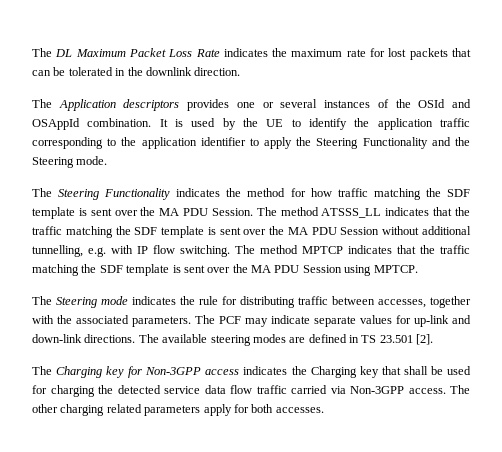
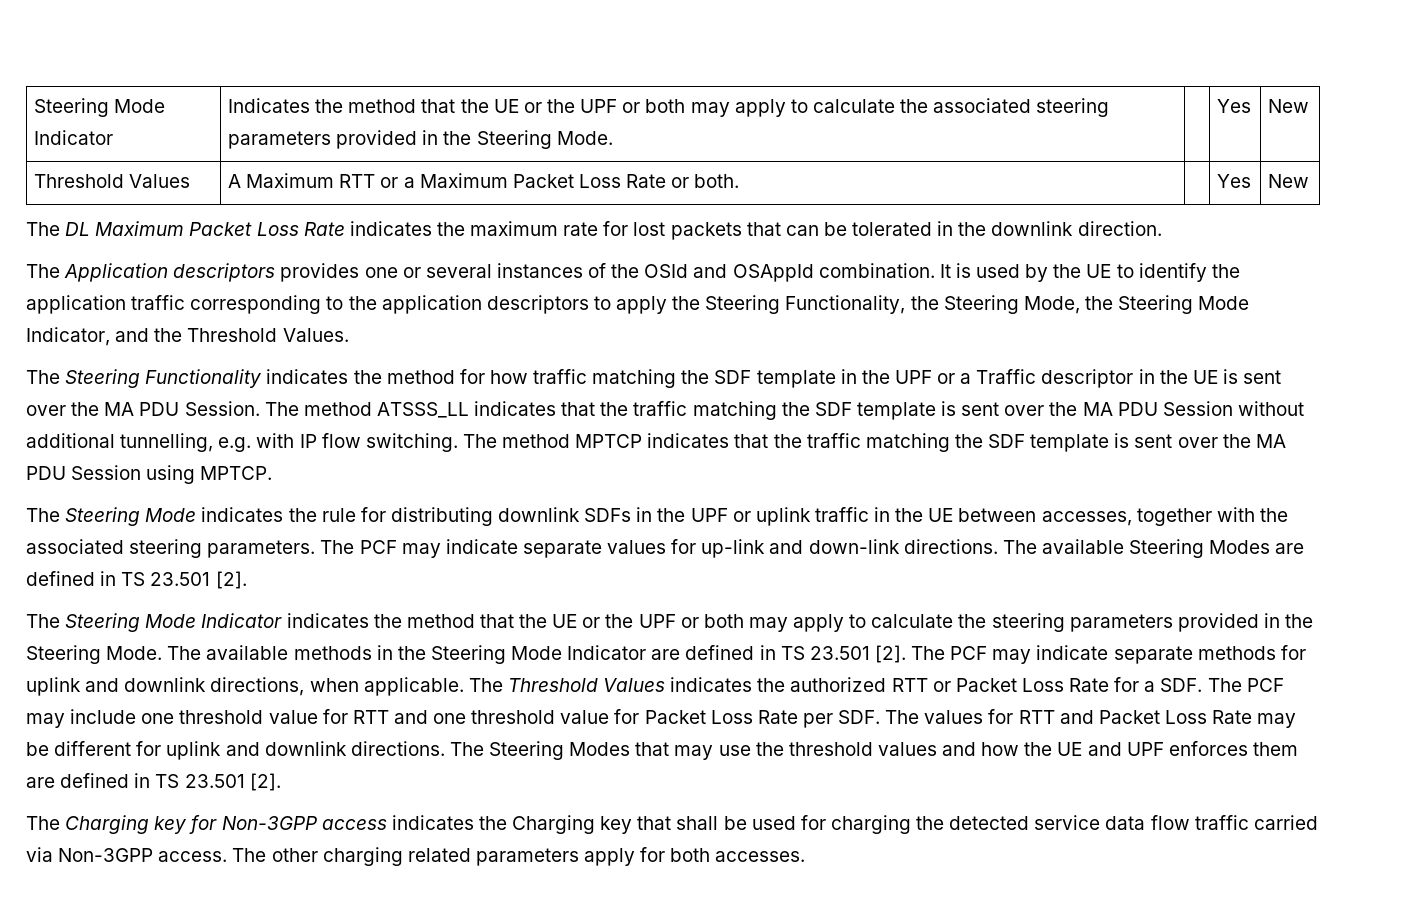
(32, 52) none -> [34,98,166,117] [34,130,114,145] [228,98,1110,117] [228,130,613,149] [1217,99,1252,113] [1268,99,1310,113] [34,174,191,188] [228,173,740,188] [1217,174,1252,188] [1268,174,1310,188] Steering Mode Indicator | Indicates the method that the UE or the UPF or both may apply to calculate the associated steering parameters provided in the Steering Mode. | | Yes | New // Threshold Values | A Maximum RTT or a Maximum Packet Loss Rate or both. | | Yes | New //
[200,137,246,146] identifier -> [486,295,589,314] descriptors
[362,137,471,149] [32,156,108,168] Functionality and the Steering mode. -> [785,295,1250,314] [26,327,349,346] Functionality, the Steering Mode, the Steering Mode Indicator, and the Threshold Values.
(75, 213) none -> [840,369,1218,388] in the UPF or a Traffic descriptor in the UE
[101,296,128,305] mode -> [145,508,197,522] Mode
[298,296,328,305] traffic -> [498,507,954,526] downlink SDFs in the UPF or uplink traffic in the UE
(129, 319) none -> [129,539,203,558] steering
[210,334,286,346] steering modes -> [1129,539,1305,558] [26,571,247,589] [26,613,1314,632] [26,645,1306,664] [26,677,1284,696] [26,709,1297,728] [26,741,1298,760] Steering Modes are defined in TS 23.501 [2]. // The Steering Mode Indicator indicates the method that the UE or the UPF or both may apply to calculate the steering parameters provided in the Steering Mode. The available methods in the Steering Mode Indicator are defined in TS 23.501 [2]. The PCF may indicate separate methods for uplink and downlink directions, when applicable. The Threshold Values indicates the authorized RTT or Packet Loss Rate for a SDF. The PCF may include one threshold value for RTT and one threshold value for Packet Loss Rate per SDF. The values for RTT and Packet Loss Rate may be different for uplink and downlink directions. The Steering Modes that may use the threshold values and how the UE and UPF enforces them

